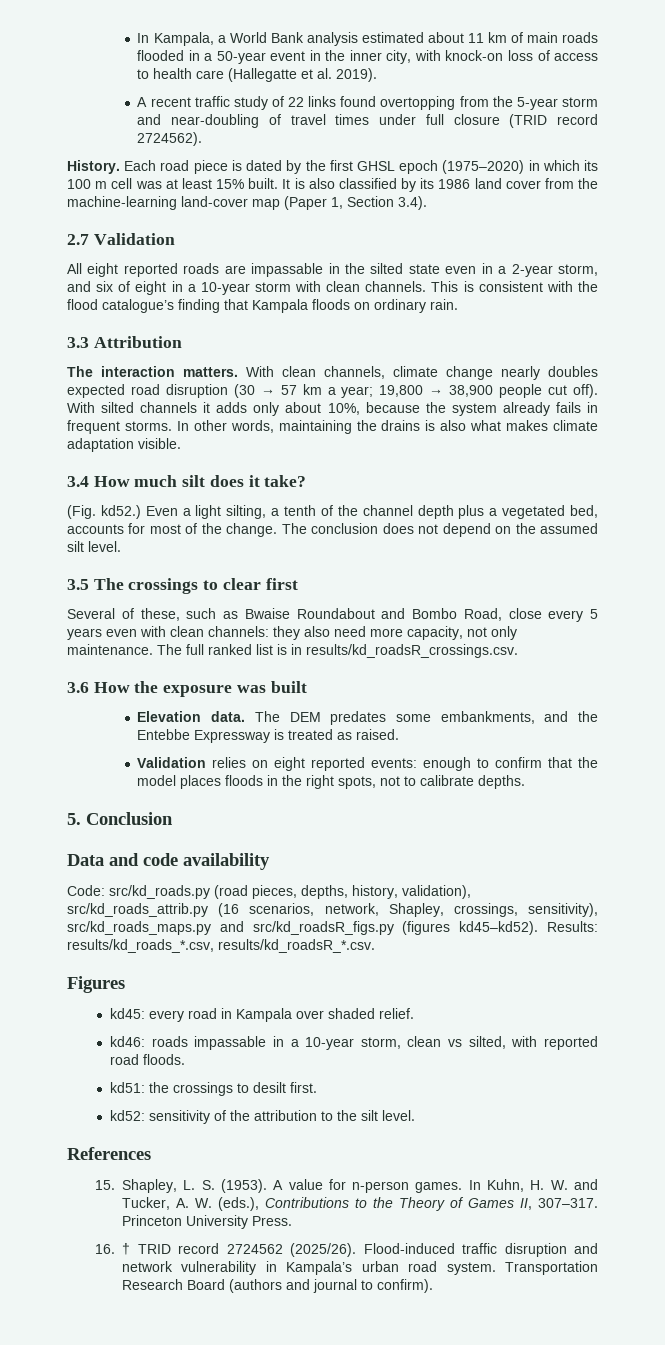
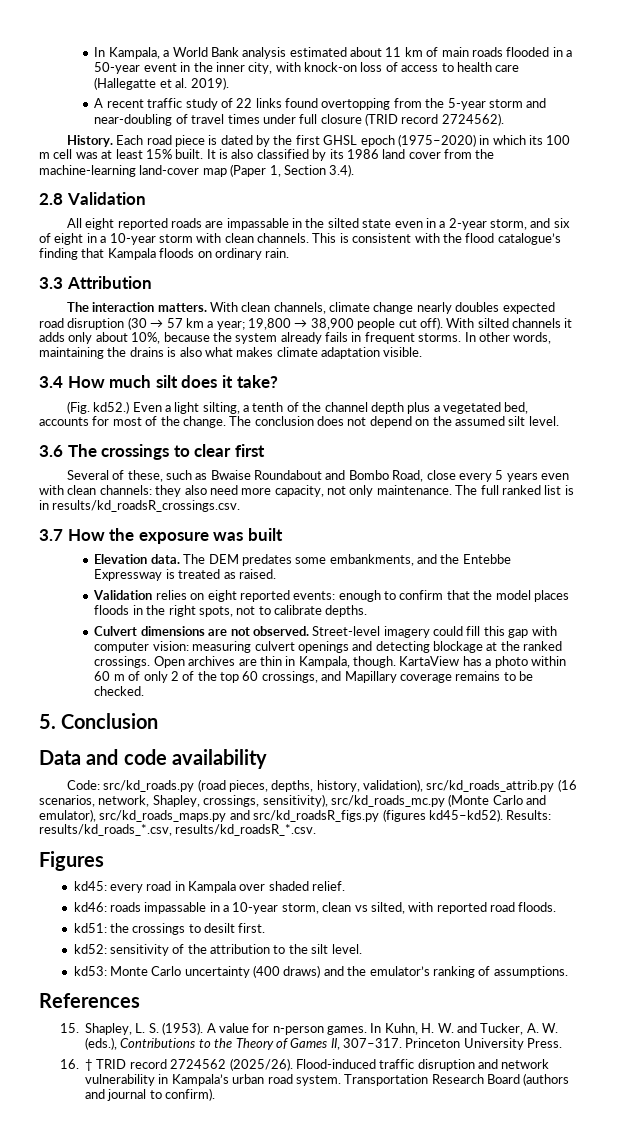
[67,234,89,245] 2.7 -> [39,193,63,205] 2.8
[67,579,89,590] 3.5 -> [39,445,63,457] 3.6
[67,682,89,693] 3.6 -> [39,529,63,541] 3.7
(526, 782) none -> [94,626,557,638] [94,641,563,653] [94,656,566,668] [94,671,534,683] [94,686,145,696] // Culvert dimensions are not observed. Street-level imagery could fill this gap with computer vision: measuring culvert openings and detecting blockage at the ranked crossings. Open archives are thin in Kampala, though. KartaView has a photo within 60 m of only 2 of the top 60 crossings, and Mapillary coverage remains to be checked.
(598, 910) none -> [330,794,546,807] [39,809,96,822] src/kd_roads_mc.py (Monte Carlo and emulator),
(415, 1115) none -> [73,965,568,978] // kd53: Monte Carlo uncertainty (400 draws) and the emulator’s ranking of assumptions.

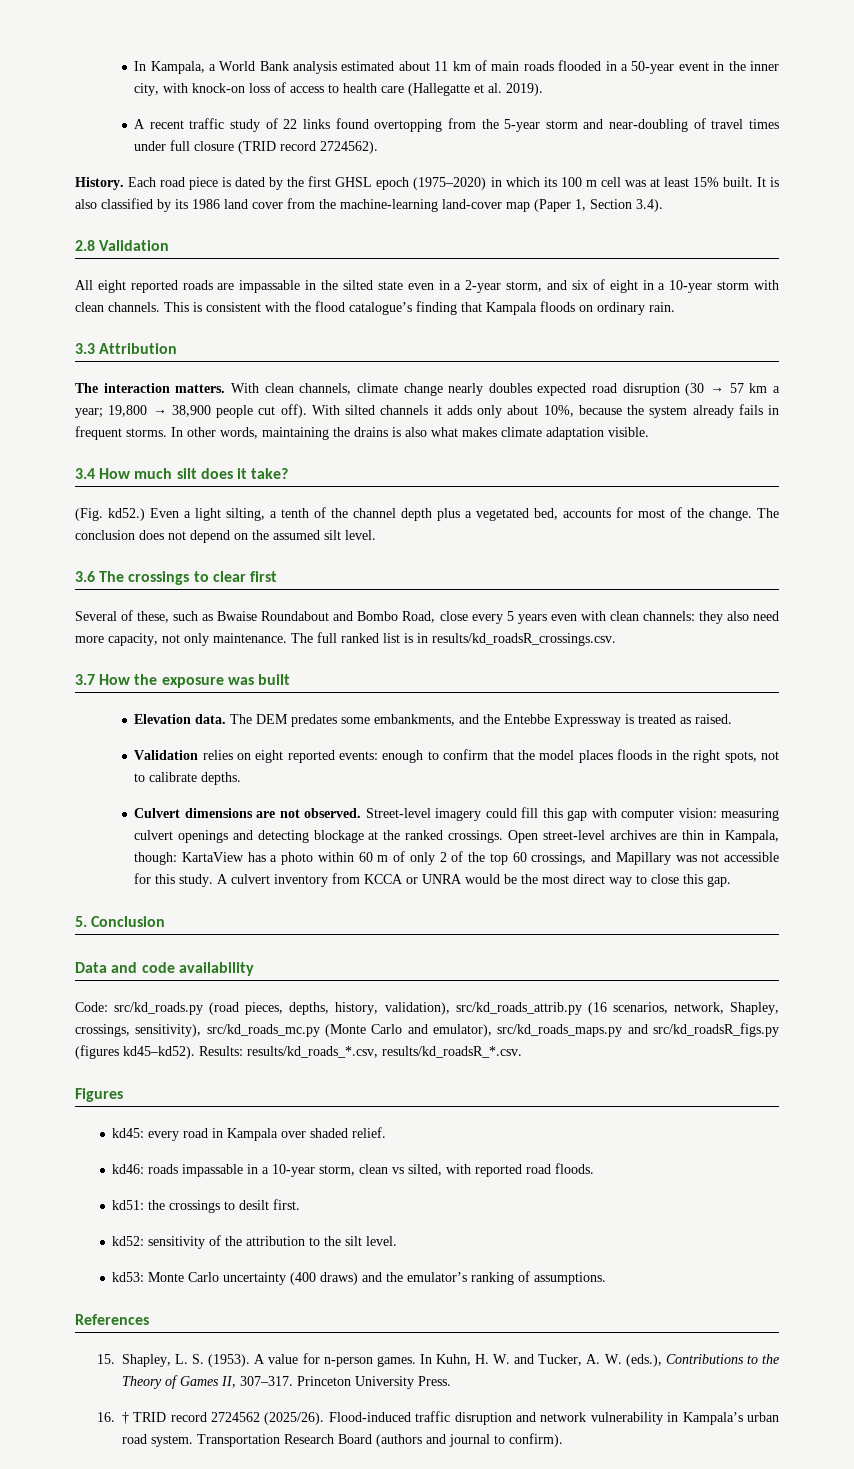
(185, 662) none -> [542,830,605,840] street-level
[353,656,397,668] though. -> [134,852,178,865] though:
[399,671,534,683] [94,686,145,696] coverage remains to be checked. -> [675,852,780,862] [134,873,732,887] was not accessible for this study. A culvert inventory from KCCA or UNRA would be the most direct way to close this gap.

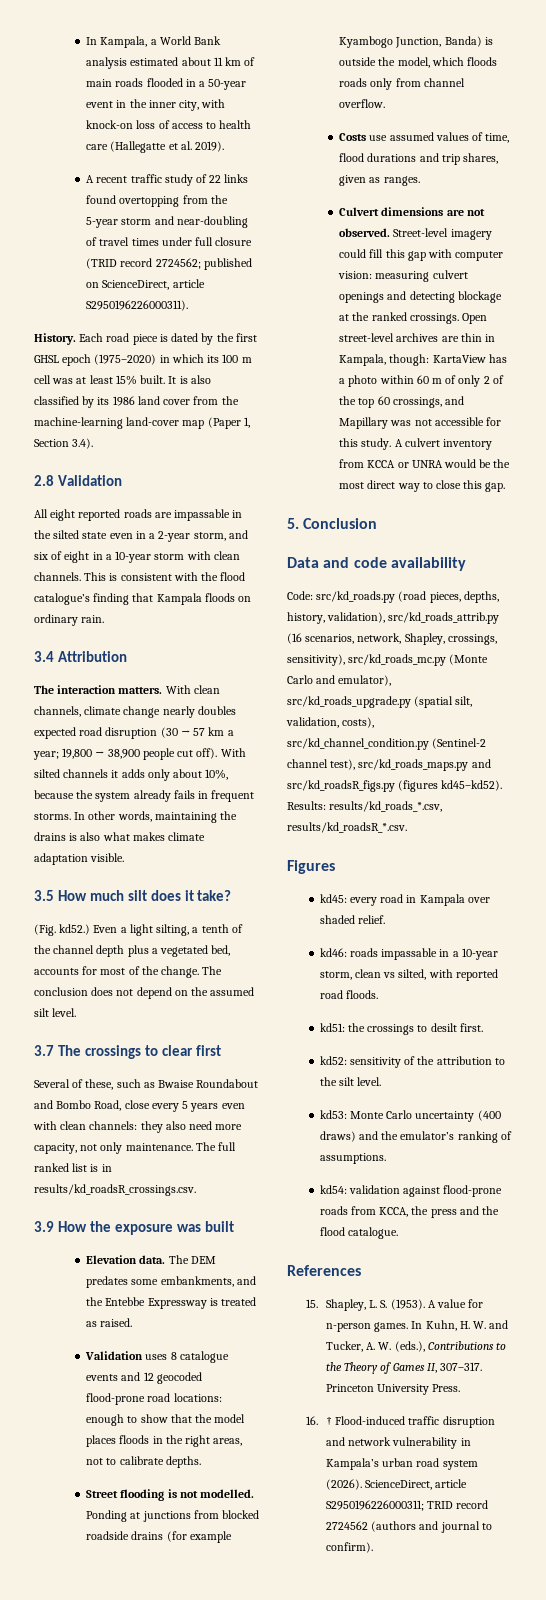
[320,141,379,154] 2724562). -> [155,258,252,270] [86,279,205,290] [86,300,189,311] 2724562; published on ScienceDirect, article S2950196226000311).
[75,343,95,354] 3.3 -> [34,651,54,662] 3.4
[75,468,95,479] 3.4 -> [34,890,54,901] 3.5
[75,571,95,582] 3.6 -> [34,1045,54,1056] 3.7
[75,674,95,685] 3.7 -> [34,1221,54,1232] 3.9
[202,750,379,763] relies on eight reported events: -> [145,1351,229,1363] [86,1372,202,1384] [86,1393,222,1405] uses 8 catalogue events and 12 geocoded flood-prone road locations:
[443,749,489,760] confirm -> [140,1414,168,1423] show
[724,751,757,763] spots, -> [213,1438,243,1446] areas,
(242, 778) none -> [86,1489,254,1501] [86,1510,259,1522] [86,1531,232,1543] [339,36,493,48] [339,57,497,68] [339,78,465,90] [339,99,386,108] [339,132,510,143] [339,153,498,165] [339,175,420,186] // Street flooding is not modelled. Ponding at junctions from blocked roadside drains (for example Kyambogo Junction, Banda) is outside the model, which floods roads only from channel overflow. // Costs use assumed values of time, flood durations and trip shares, given as ranges.
(492, 1030) none -> [287,696,473,708] [286,717,375,728] [287,738,487,750] [287,759,356,770] src/kd_roads_upgrade.py (spatial silt, validation, costs), src/kd_channel_condition.py (Sentinel-2 channel test),
(607, 1278) none -> [319,1185,503,1197] [319,1206,500,1218] [319,1227,398,1239] // kd54: validation against flood-prone roads from KCCA, the press and the flood catalogue.
[133,1412,325,1425] TRID record 2724562 (2025/26). -> (332, 1421) none
[150,1434,372,1447] system. Transportation Research Board -> [442,1460,478,1470] [325,1479,468,1490] [325,1500,489,1511] [325,1521,368,1530] system (2026). ScienceDirect, article S2950196226000311; TRID record 2724562

